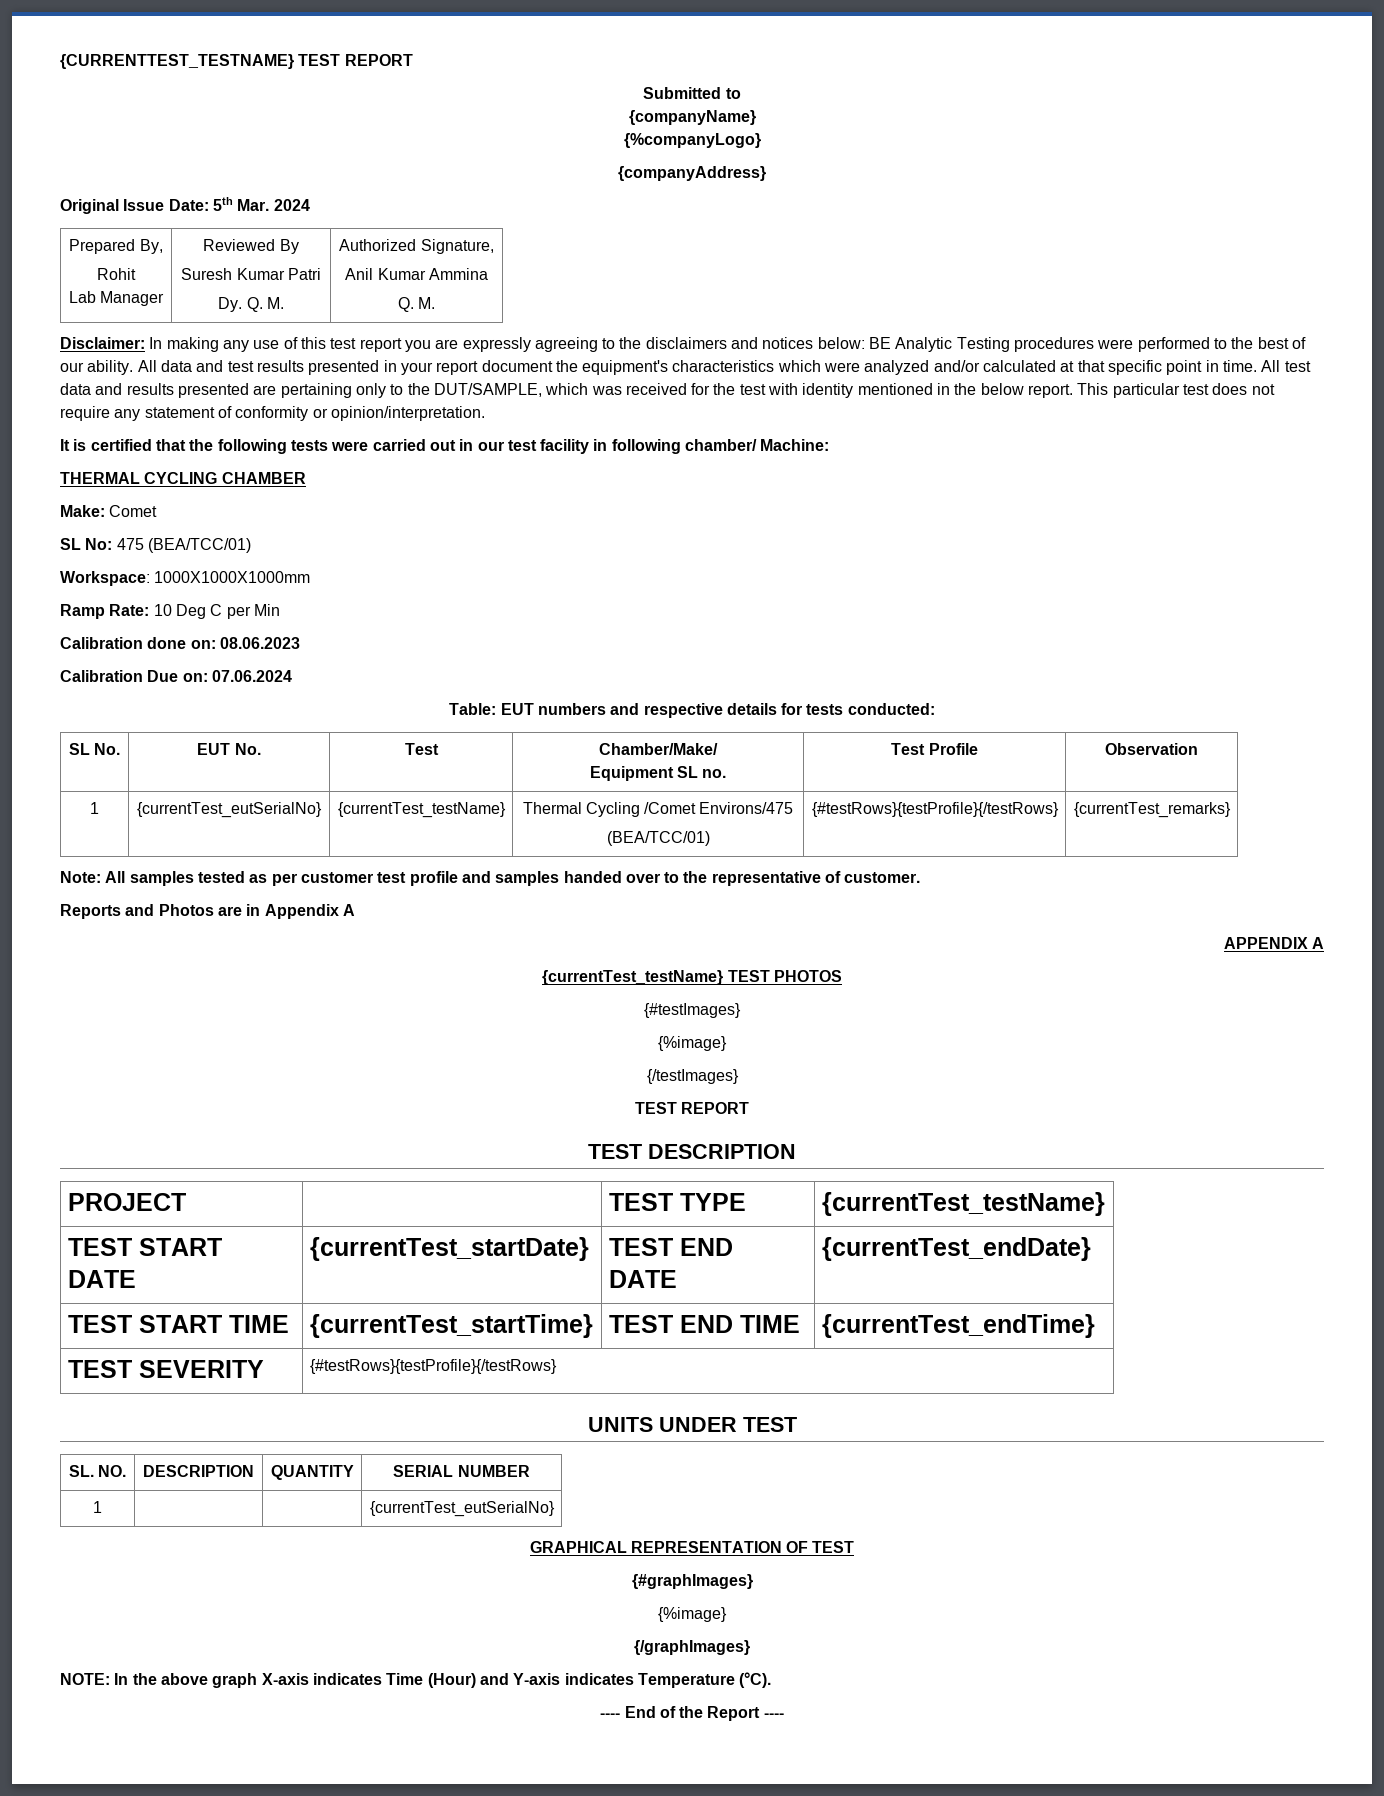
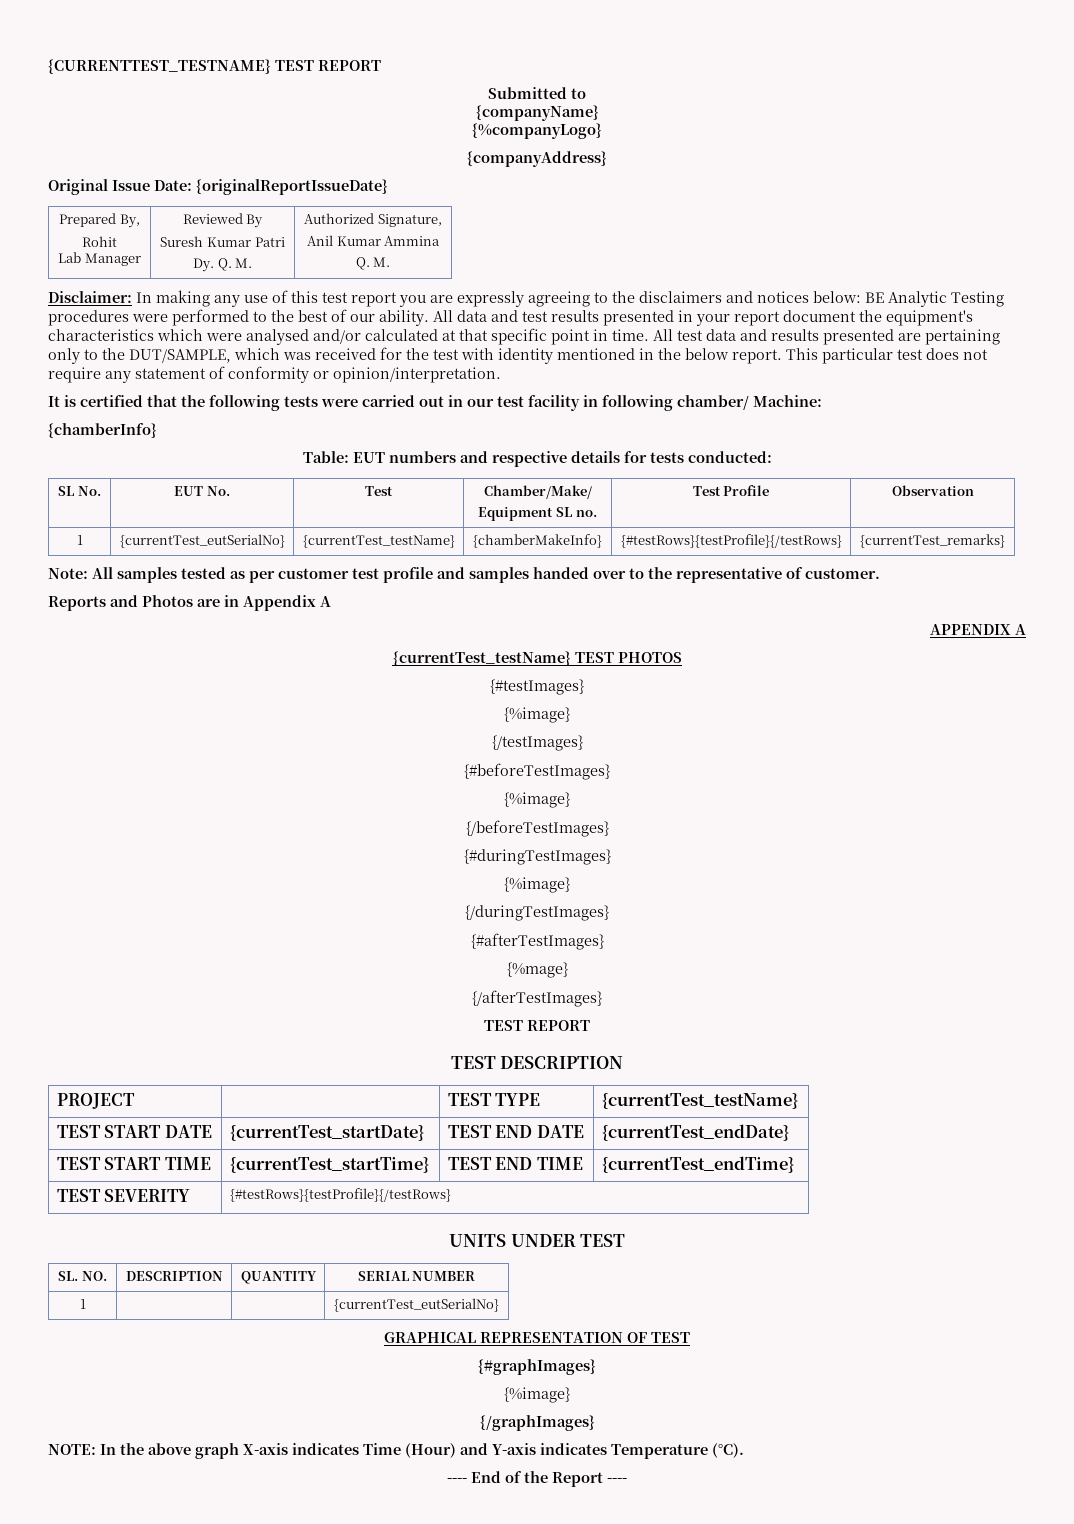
[212,197,310,211] 5th Mar. 2024 -> [196,179,388,195] {originalReportIssueDate}
[864,360,930,375] analyzed -> [246,329,309,345] analysed
[60,472,306,484] [60,505,158,517] [60,538,251,553] [60,571,311,586] [60,604,280,619] [60,637,300,649] [60,670,292,682] THERMAL CYCLING CHAMBER // Make: Comet // SL No: 475 (BEA/TCC/01) // Workspace: 1000X1000X1000mm // Ramp Rate: 10 Deg C per Min // Calibration done on: 08.06.2023 // Calibration Due on: 07.06.2024 -> [48,423,157,438] {chamberInfo}
[522,802,794,817] [606,831,710,846] Thermal Cycling /Comet Environs/475 // (BEA/TCC/01) -> [473,534,602,548] {chamberMakeInfo}
(739, 1076) none -> [464,763,610,780] [504,792,570,808] [465,820,609,837] [463,849,611,865] [504,877,570,893] [465,905,609,921] [470,933,604,950] [506,962,568,978] [472,990,602,1007] // {#beforeTestImages} // {%image} // {/beforeTestImages} // {#duringTestImages} // {%image} // {/duringTestImages} // {#afterTestImages} // {%mage} // {/afterTestImages}

